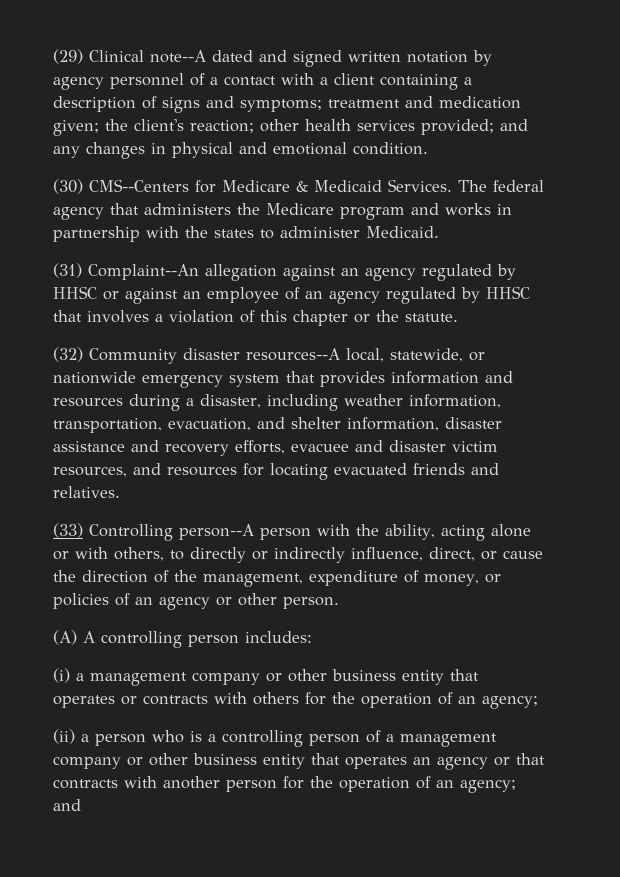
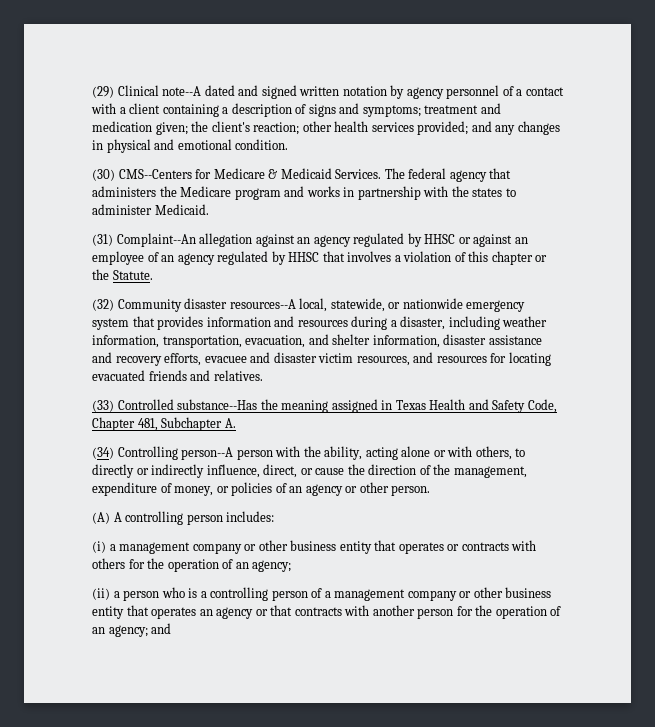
[405,313,458,322] statute. -> [112,270,153,280] Statute.
(83, 530) none -> [117,399,557,413] [92,417,236,431] [92,447,114,459] Controlled substance--Has the meaning assigned in Texas Health and Safety Code, Chapter 481, Subchapter A. // (34)

